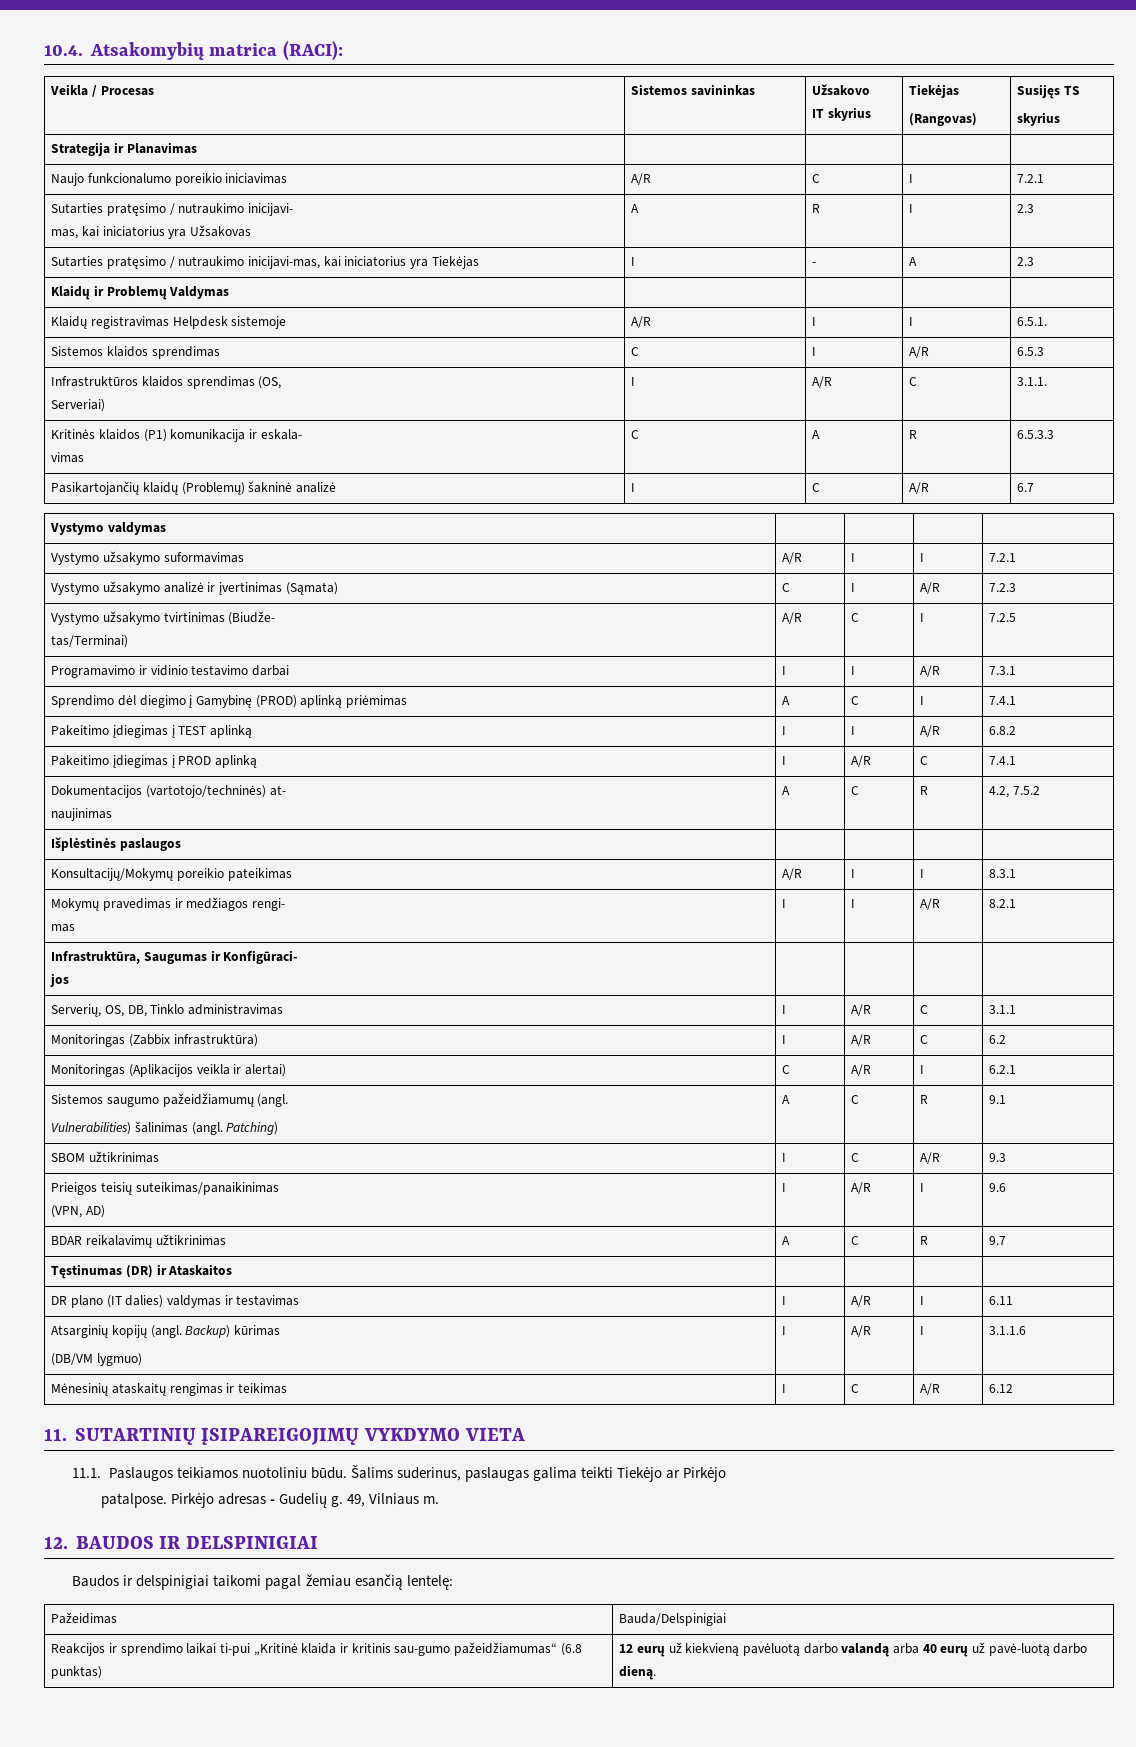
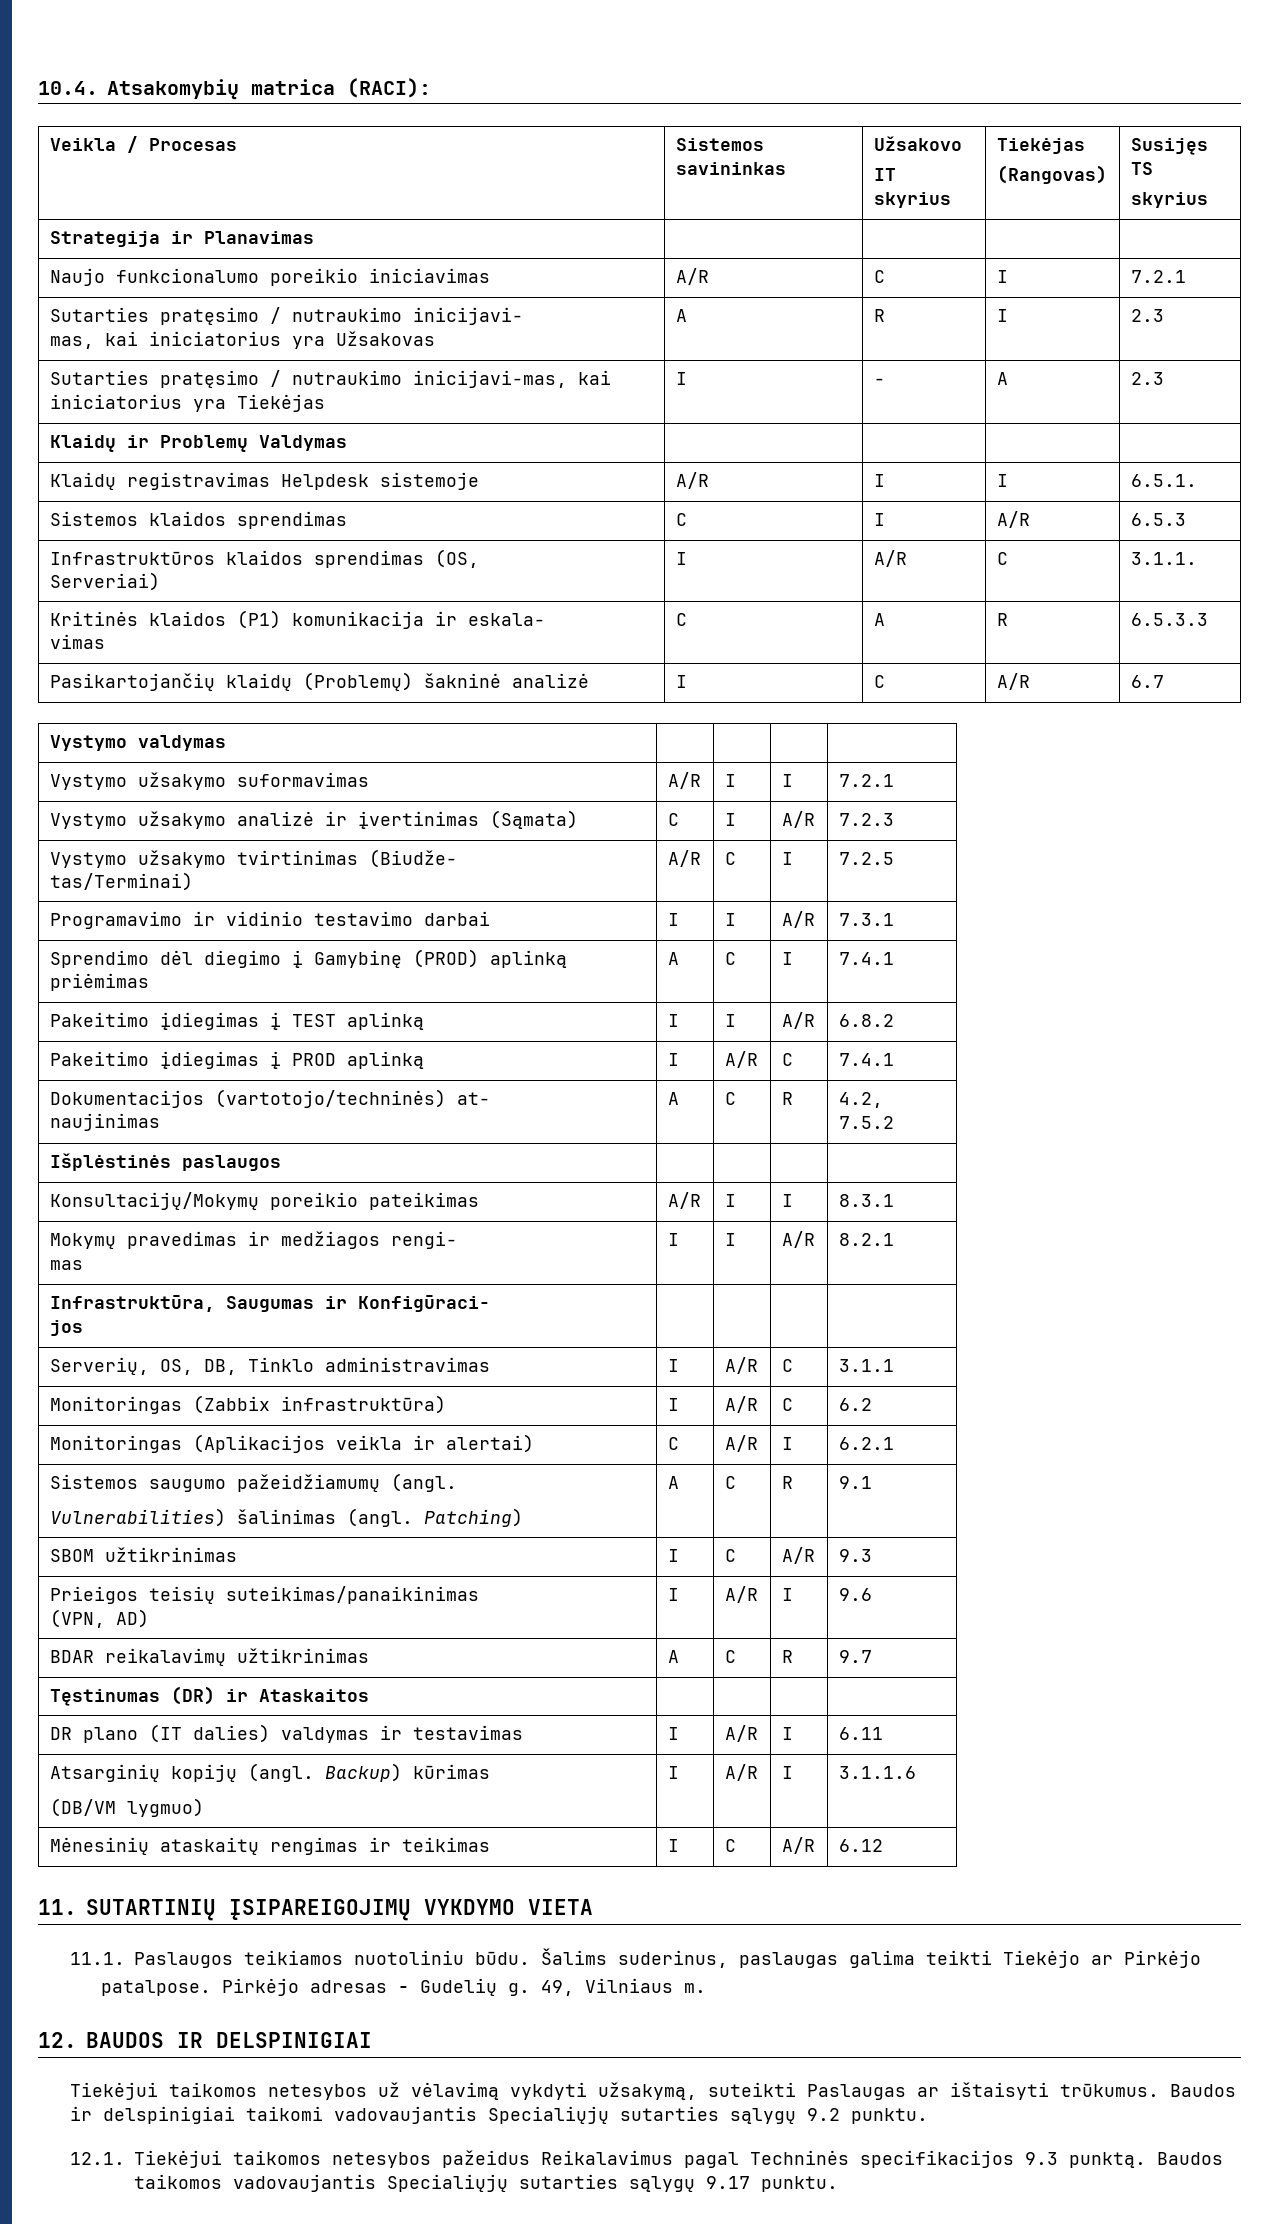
[72,1574,453,1590] [51,1612,118,1624] [619,1613,727,1626] [51,1642,582,1656] [51,1666,103,1679] [619,1642,1088,1657] [619,1665,657,1680] Baudos ir delspinigiai taikomi pagal žemiau esančią lentelę: // Pažeidimas | Bauda/Delspinigiai // Reakcijos ir sprendimo laikai ti-pui „Kritinė klaida ir kritinis sau-gumo pažeidžiamumas“ (6.8 punktas) | 12 eurų už kiekvieną pavėluotą darbo valandą arba 40 eurų už pavė-luotą darbo dieną. -> [69,2082,1236,2100] [69,2106,928,2124] [69,2150,1223,2168] [133,2174,838,2192] Tiekėjui taikomos netesybos už vėlavimą vykdyti užsakymą, suteikti Paslaugas ar ištaisyti trūkumus. Baudos ir delspinigiai taikomi vadovaujantis Specialiųjų sutarties sąlygų 9.2 punktu. // 12.1. Tiekėjui taikomos netesybos pažeidus Reikalavimus pagal Techninės specifikacijos 9.3 punktą. Baudos taikomos vadovaujantis Specialiųjų sutarties sąlygų 9.17 punktu.

